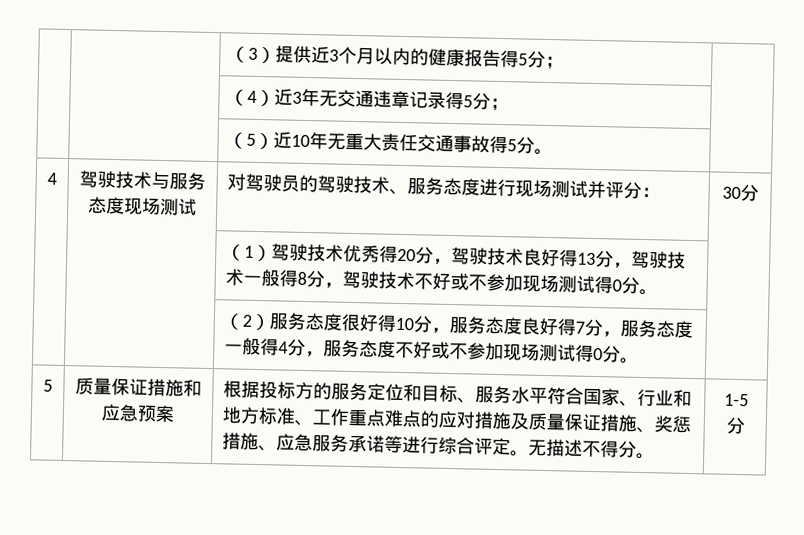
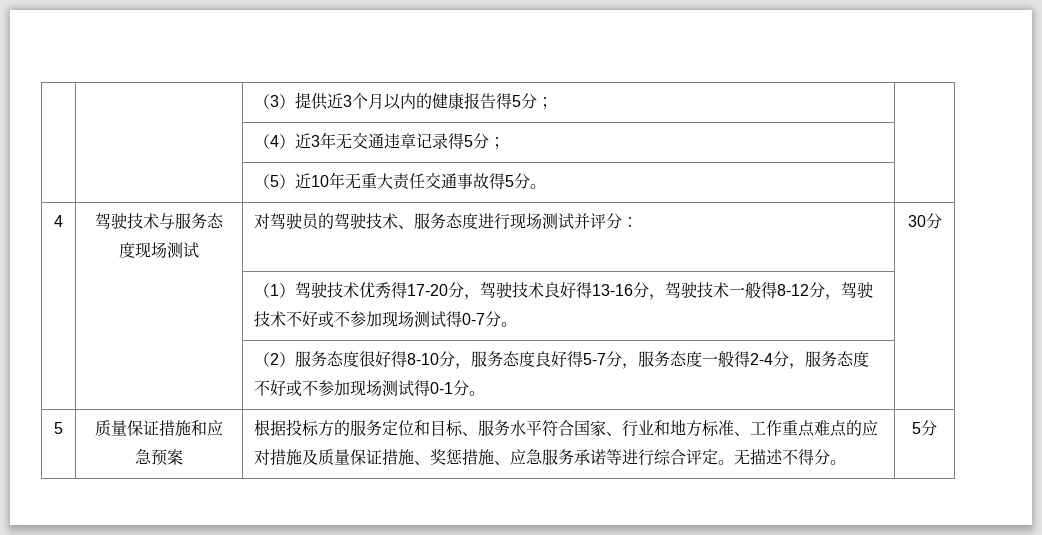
[397,248,417,262] 20 -> [407,284,449,296] 17-20
[577,252,597,266] 13 -> [592,284,634,296] 13-16
[297,271,308,286] 8 -> [777,284,810,296] 8-12
[612,279,623,292] 0 -> [462,313,486,325] 0-7
[395,317,415,331] 10 -> [407,353,440,365] 8-10
[575,321,586,334] 7 -> [583,353,607,365] 5-7
[278,341,289,354] 4 -> [750,353,774,365] 2-4
[593,347,604,361] 0 -> [430,382,454,394] 0-1
[723,393,749,407] 1-5 -> [912,422,921,434] 5

